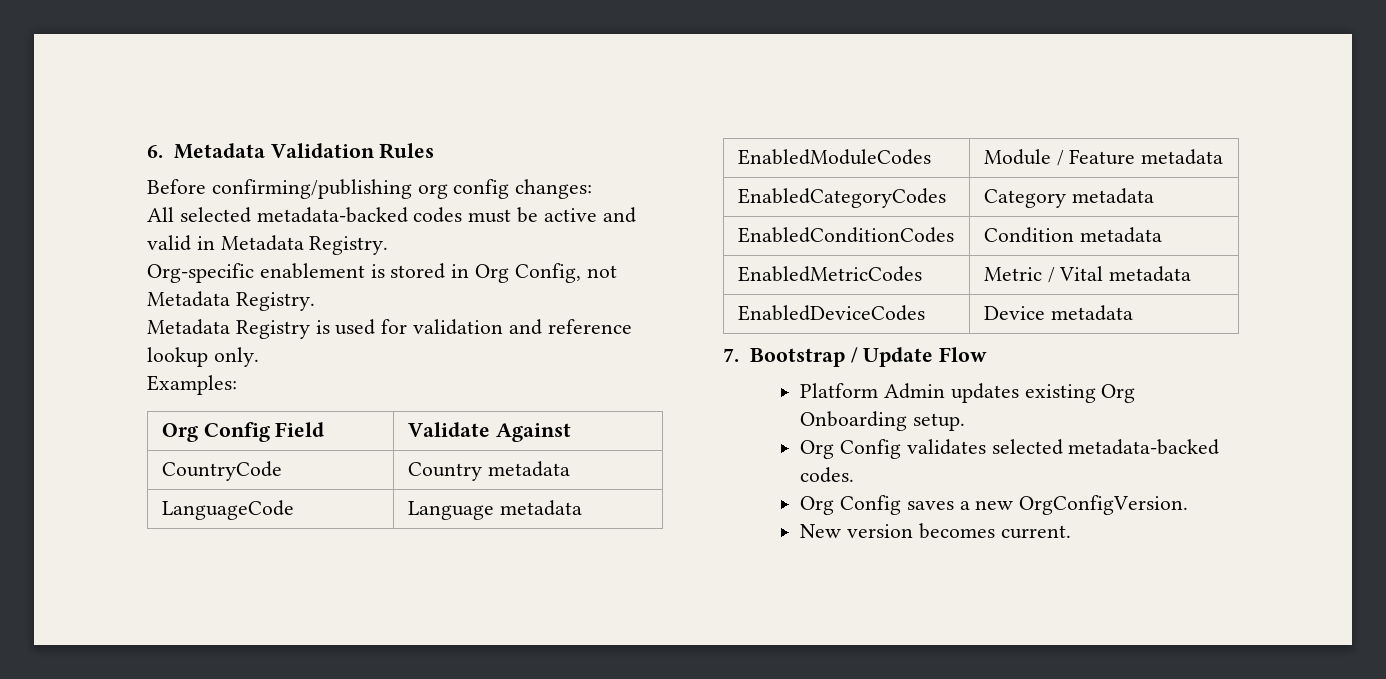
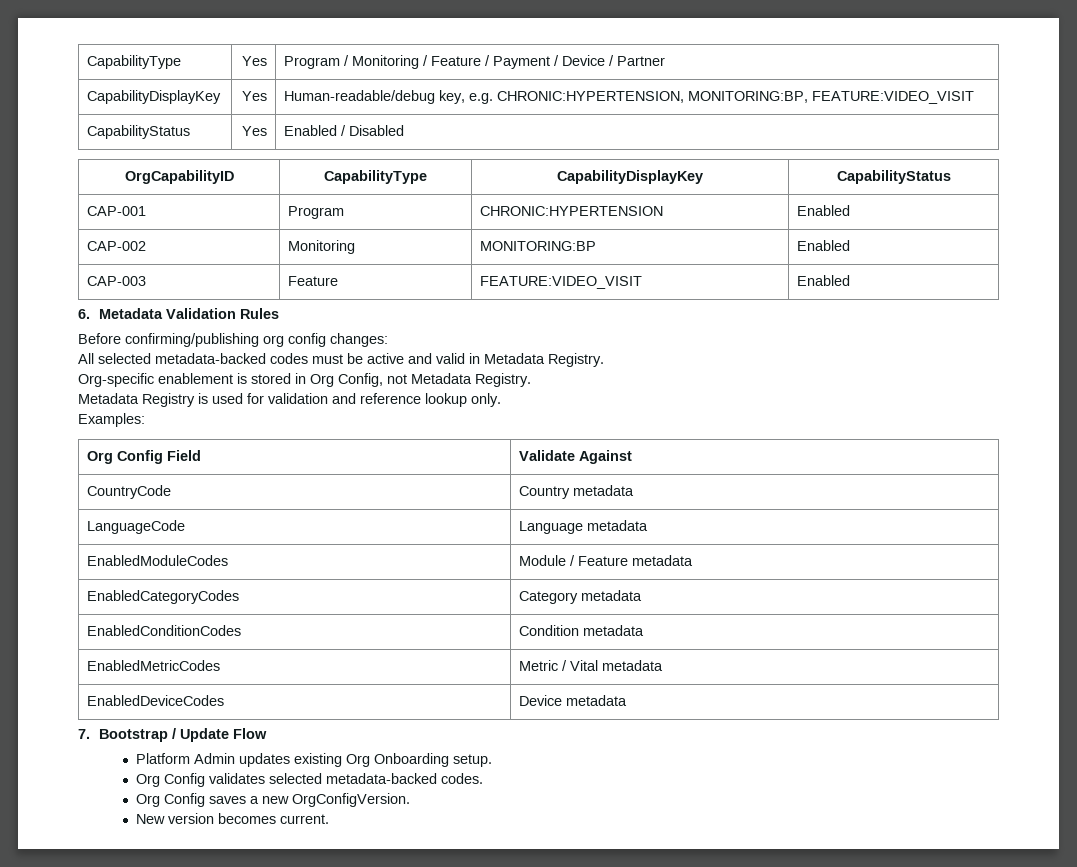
(147, 151) none -> [86,55,181,69] [242,56,268,66] [283,55,665,69] [86,90,221,104] [242,91,268,101] [283,90,974,104] [86,125,190,139] [242,126,268,136] [283,125,404,136] [124,170,234,184] [324,170,427,184] [557,170,703,184] [836,170,951,184] [86,206,146,216] [287,206,344,219] [479,206,663,216] [796,205,850,216] [86,241,146,251] [287,240,355,254] [479,241,596,251] [796,240,850,251] [86,276,146,286] [287,276,338,286] [479,276,642,289] [796,275,850,286] CapabilityType | Yes | Program / Monitoring / Feature / Payment / Device / Partner // CapabilityDisplayKey | Yes | Human-readable/debug key, e.g. CHRONIC:HYPERTENSION, MONITORING:BP, FEATURE:VIDEO_VISIT // CapabilityStatus | Yes | Enabled / Disabled // OrgCapabilityID | CapabilityType | CapabilityDisplayKey | CapabilityStatus // CAP-001 | Program | CHRONIC:HYPERTENSION | Enabled // CAP-002 | Monitoring | MONITORING:BP | Enabled // CAP-003 | Feature | FEATURE:VIDEO_VISIT | Enabled //

